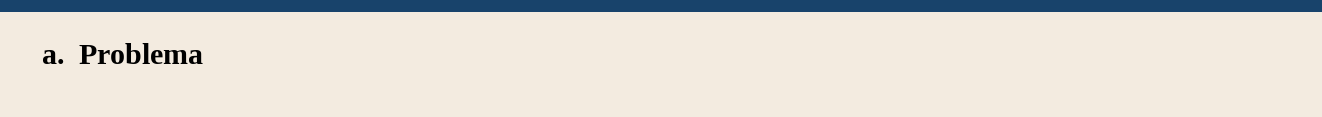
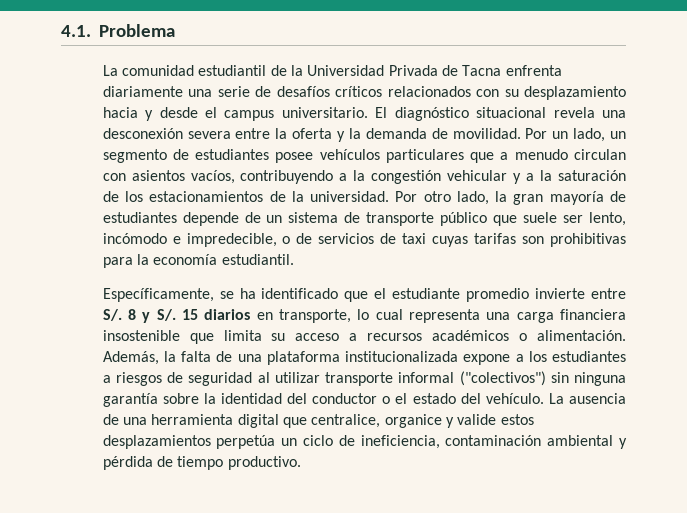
[42,50,65,64] a. -> [61,25,91,37] 4.1.
(203, 53) none -> [102,65,562,76] [102,86,626,100] [102,107,626,121] [102,128,626,142] [102,149,626,163] [102,170,627,184] [102,191,627,205] [102,212,627,226] [102,233,627,247] [102,254,294,268] [102,288,627,302] [102,309,626,323] [102,330,627,344] [102,351,626,365] [102,371,626,386] [102,393,626,407] [102,414,534,428] [102,435,628,449] [102,456,301,470] // La comunidad estudiantil de la Universidad Privada de Tacna enfrenta diariamente una serie de desafíos críticos relacionados con su desplazamiento hacia y desde el campus universitario. El diagnóstico situacional revela una desconexión severa entre la oferta y la demanda de movilidad. Por un lado, un segmento de estudiantes posee vehículos particulares que a menudo circulan con asientos vacíos, contribuyendo a la congestión vehicular y a la saturación de los estacionamientos de la universidad. Por otro lado, la gran mayoría de estudiantes depende de un sistema de transporte público que suele ser lento, incómodo e impredecible, o de servicios de taxi cuyas tarifas son prohibitivas para la economía estudiantil. // Específicamente, se ha identificado que el estudiante promedio invierte entre S/. 8 y S/. 15 diarios en transporte, lo cual representa una carga financiera insostenible que limita su acceso a recursos académicos o alimentación. Además, la falta de una plataforma institucionalizada expone a los estudiantes a riesgos de seguridad al utilizar transporte informal ("colectivos") sin ninguna garantía sobre la identidad del conductor o el estado del vehículo. La ausencia de una herramienta digital que centralice, organice y valide estos desplazamientos perpetúa un ciclo de ineficiencia, contaminación ambiental y pérdida de tiempo productivo.

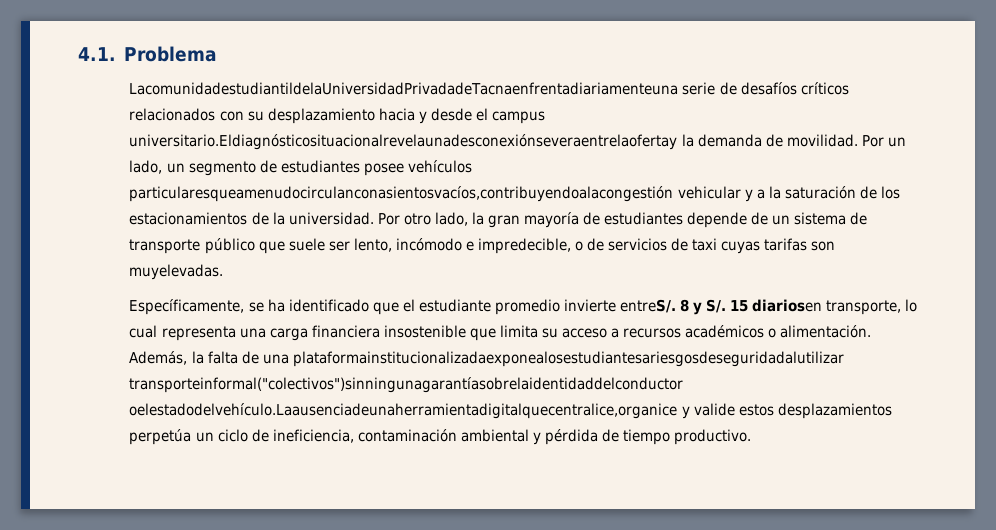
[102,65,562,76] [102,86,213,97] La comunidad estudiantil de la Universidad Privada de Tacna enfrenta diariamente una -> [129,82,679,95] LacomunidadestudiantildelaUniversidadPrivadadeTacnaenfrentadiariamenteuna
[281,107,626,121] [102,128,346,142] universitario. El diagnóstico situacional revela una desconexión severa entre la oferta y -> [129,134,678,150] universitario.Eldiagnósticosituacionalrevelaunadesconexiónseveraentrelaofertay
[385,149,626,163] [102,170,442,184] particulares que a menudo circulan con asientos vacíos, contribuyendo a la congestión -> [129,186,674,202] particularesqueamenudocirculanconasientosvacíos,contribuyendoalacongestión
[550,233,627,247] [102,254,294,268] prohibitivas para la economía estudiantil. -> [129,264,224,280] muyelevadas.
[591,288,627,299] [102,309,122,321] entre S/. -> [619,299,676,313] entreS/.
[204,309,273,320] diarios en -> [752,299,823,312] diariosen
[266,351,626,365] [102,371,626,386] [102,393,626,407] [102,414,442,428] plataforma institucionalizada expone a los estudiantes a riesgos de seguridad al utilizar transporte informal ("colectivos") sin ninguna garantía sobre la identidad del conductor o el estado del vehículo. La ausencia de una herramienta digital que centralice, organice -> [292,351,844,367] [129,377,684,393] [129,403,678,419] plataformainstitucionalizadaexponealosestudiantesariesgosdeseguridadalutilizar transporteinformal("colectivos")sinningunagarantíasobrelaidentidaddelconductor oelestadodelvehículo.Laausenciadeunaherramientadigitalquecentralice,organice

